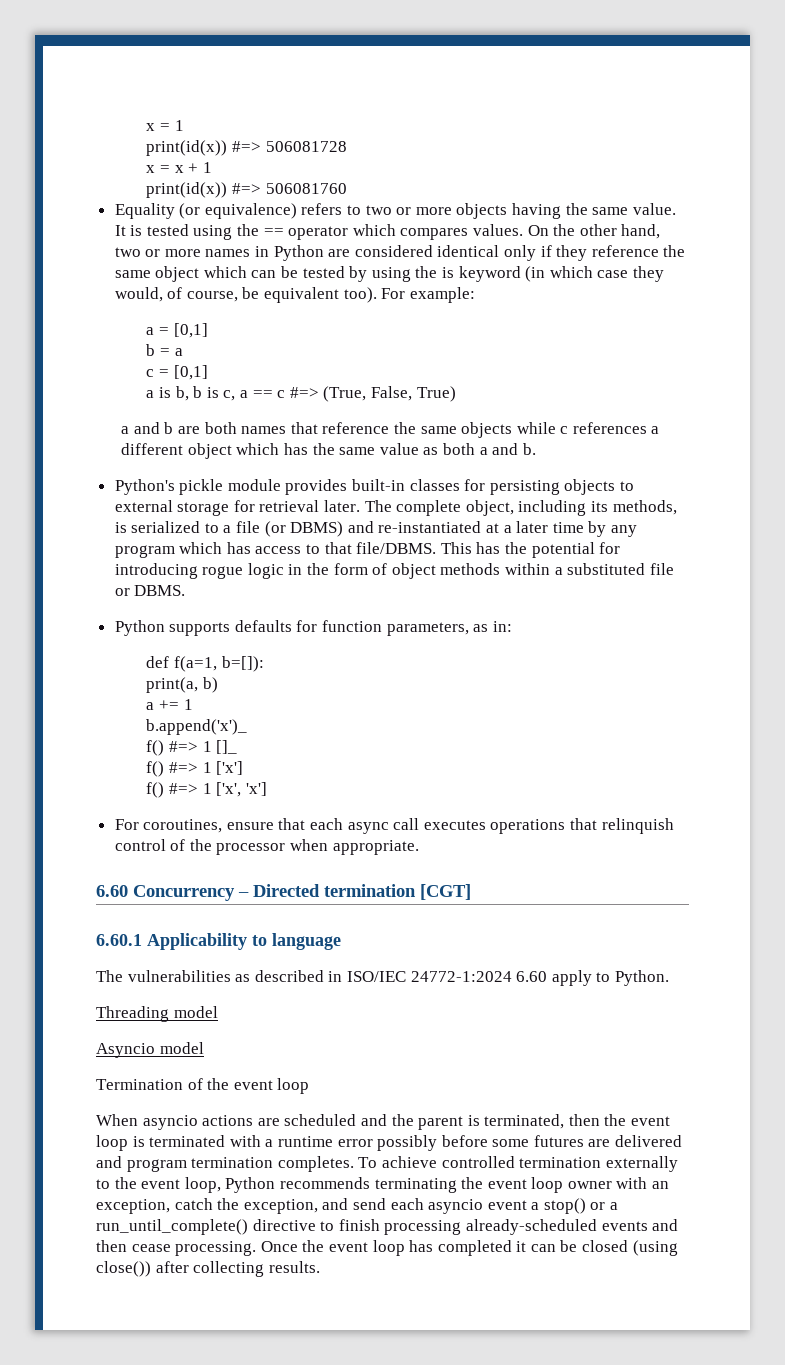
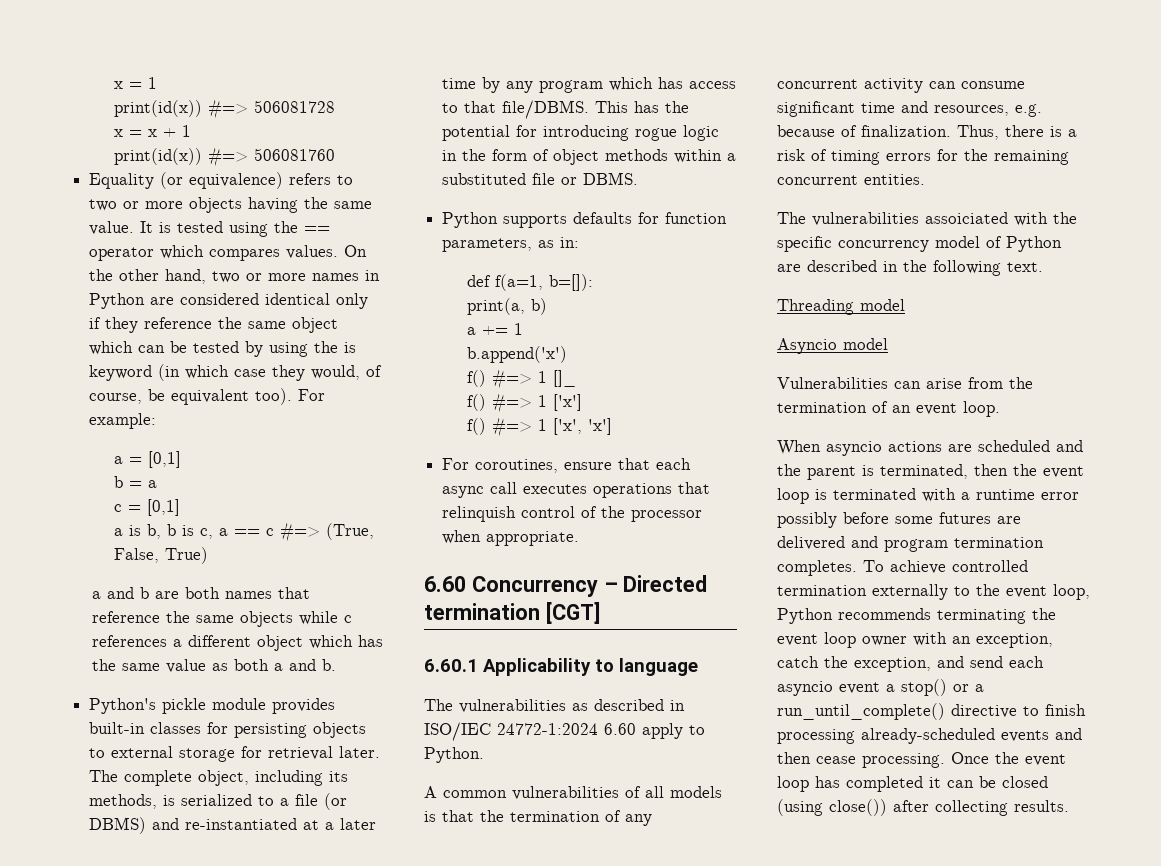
[146,719,248,735] b.append('x')_ -> [466,346,567,363] b.append('x')
[96,1006,218,1022] [96,1042,204,1058] [96,1078,310,1094] Threading model // Asyncio model // Termination of the event loop -> [424,786,722,800] [424,810,652,826] [777,78,1025,93] [777,101,1042,117] [777,125,1077,140] [777,149,1069,165] [777,174,925,185] [777,212,1077,226] [777,236,1062,252] [777,260,1043,276] [777,299,905,315] [777,338,888,354] [777,377,1033,389] [777,401,1000,417] A common vulnerabilities of all models is that the termination of any concurrent activity can consume significant time and resources, e.g. because of finalization. Thus, there is a risk of timing errors for the remaining concurrent entities. // The vulnerabilities assoiciated with the specific concurrency model of Python are described in the following text. // Threading model // Asyncio model // Vulnerabilities can arise from the termination of an event loop.

